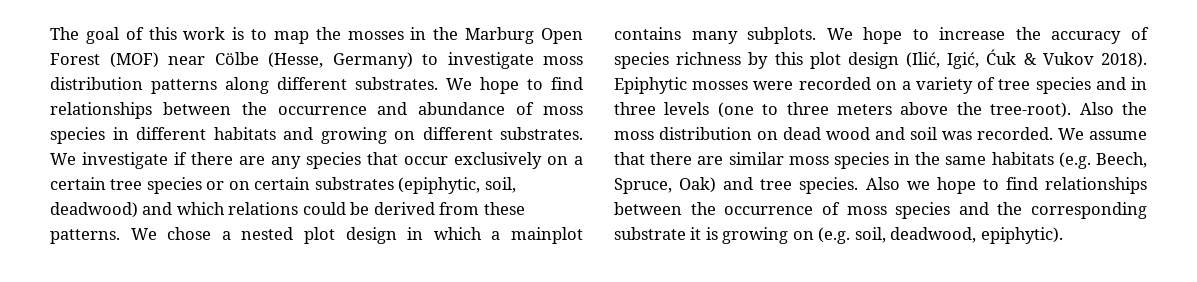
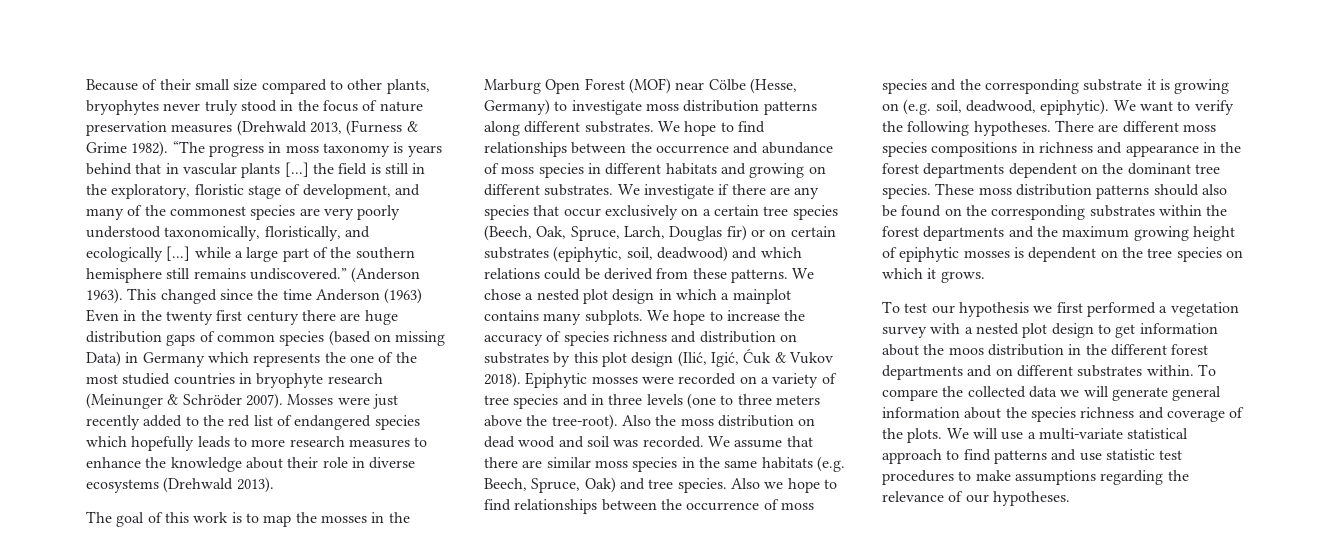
(50, 33) none -> [86,79,430,94] [86,100,423,115] [86,120,418,136] [86,141,442,157] [86,162,426,178] [86,184,420,199] [86,205,401,220] [86,226,370,241] [86,246,415,262] [86,267,421,283] [86,288,423,304] [86,309,398,325] [86,330,446,346] [86,351,417,367] [86,373,383,388] [86,393,398,409] [86,415,420,430] [86,436,428,451] [86,457,416,472] [86,477,274,493] Because of their small size compared to other plants, bryophytes never truly stood in the focus of nature preservation measures (Drehwald 2013, (Furness & Grime 1982). “The progress in moss taxonomy is years behind that in vascular plants [...] the field is still in the exploratory, floristic stage of development, and many of the commonest species are very poorly understood taxonomically, floristically, and ecologically [...] while a large part of the southern hemisphere still remains undiscovered.” (Anderson 1963). This changed since the time Anderson (1963) Even in the twenty first century there are huge distribution gaps of common species (based on missing Data) in Germany which represents the one of the most studied countries in bryophyte research (Meinunger & Schröder 2007). Mosses were just recently added to the red list of endangered species which hopefully leads to more research measures to enhance the knowledge about their role in diverse ecosystems (Drehwald 2013). //
(202, 185) none -> [484,225,747,241] (Beech, Oak, Spruce, Larch, Douglas fir)
(742, 58) none -> [671,331,797,343] [484,352,549,364] and distribution on substrates
(1063, 235) none -> [1113,100,1234,115] [882,120,1216,136] [882,142,1242,157] [882,163,1220,178] [882,183,1227,199] [882,205,1228,220] [882,226,1235,241] [882,247,1243,262] [882,268,985,283] [882,301,1239,317] [882,323,1218,338] [882,344,1209,356] [882,364,1216,380] [882,386,1222,401] [882,407,1245,422] [882,428,1189,443] [882,449,1183,464] [882,470,1189,485] [882,491,1070,506] We want to verify the following hypotheses. There are different moss species compositions in richness and appearance in the forest departments dependent on the dominant tree species. These moss distribution patterns should also be found on the corresponding substrates within the forest departments and the maximum growing height of epiphytic mosses is dependent on the tree species on which it grows. // To test our hypothesis we first performed a vegetation survey with a nested plot design to get information about the moos distribution in the different forest departments and on different substrates within. To compare the collected data we will generate general information about the species richness and coverage of the plots. We will use a multi-variate statistical approach to find patterns and use statistic test procedures to make assumptions regarding the relevance of our hypotheses.

